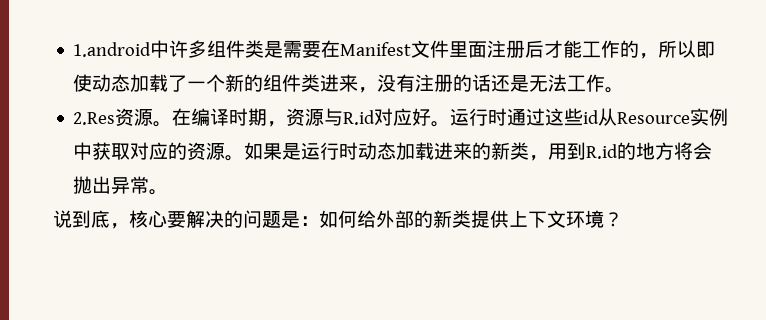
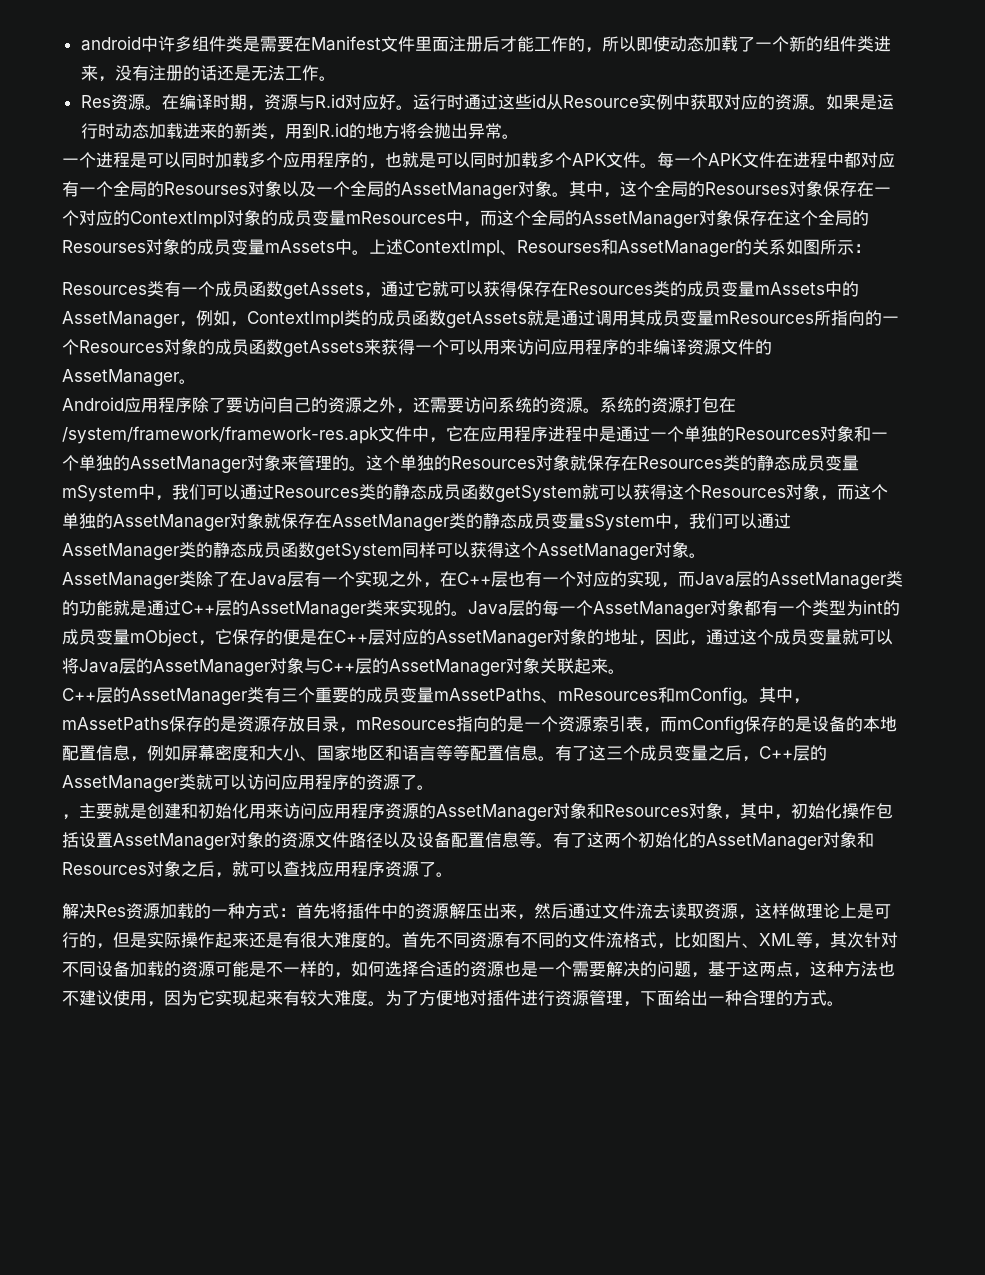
[73,42,152,57] 1.android -> [80,36,141,51] android
[73,112,116,125] 2.Res -> [80,95,111,108] Res
[53,210,623,229] 说到底，核心要解决的问题是：如何给外部的新类提供上下文环境？ -> [62,152,895,169] [62,180,891,199] [62,209,869,228] [62,238,871,257] [62,281,859,299] [62,310,899,328] [62,338,772,357] [62,369,196,386] [62,397,736,414] [62,425,888,444] [62,454,859,473] [62,483,888,502] [62,512,791,531] [62,541,706,560] [62,571,903,589] [62,599,900,618] [62,628,893,647] [62,657,625,676] [62,687,810,705] [62,716,897,734] [62,745,827,762] [62,774,434,792] [62,802,893,821] [62,831,874,850] [62,860,453,878] [62,903,891,920] [62,932,898,949] [62,961,895,978] [62,990,844,1007] 一个进程是可以同时加载多个应用程序的，也就是可以同时加载多个APK文件。每一个APK文件在进程中都对应有一个全局的Resourses对象以及一个全局的AssetManager对象。其中，这个全局的Resourses对象保存在一个对应的ContextImpl对象的成员变量mResources中，而这个全局的AssetManager对象保存在这个全局的Resourses对象的成员变量mAssets中。上述ContextImpl、Resourses和AssetManager的关系如图所示： // Resources类有一个成员函数getAssets，通过它就可以获得保存在Resources类的成员变量mAssets中的AssetManager，例如，ContextImpl类的成员函数getAssets就是通过调用其成员变量mResources所指向的一个Resources对象的成员函数getAssets来获得一个可以用来访问应用程序的非编译资源文件的AssetManager。 // Android应用程序除了要访问自己的资源之外，还需要访问系统的资源。系统的资源打包在/system/framework/framework-res.apk文件中，它在应用程序进程中是通过一个单独的Resources对象和一个单独的AssetManager对象来管理的。这个单独的Resources对象就保存在Resources类的静态成员变量mSystem中，我们可以通过Resources类的静态成员函数getSystem就可以获得这个Resources对象，而这个单独的AssetManager对象就保存在AssetManager类的静态成员变量sSystem中，我们可以通过AssetManager类的静态成员函数getSystem同样可以获得这个AssetManager对象。 // AssetManager类除了在Java层有一个实现之外，在C++层也有一个对应的实现，而Java层的AssetManager类的功能就是通过C++层的AssetManager类来实现的。Java层的每一个AssetManager对象都有一个类型为int的成员变量mObject，它保存的便是在C++层对应的AssetManager对象的地址，因此，通过这个成员变量就可以将Java层的AssetManager对象与C++层的AssetManager对象关联起来。 // C++层的AssetManager类有三个重要的成员变量mAssetPaths、mResources和mConfig。其中，mAssetPaths保存的是资源存放目录，mResources指向的是一个资源索引表，而mConfig保存的是设备的本地配置信息，例如屏幕密度和大小、国家地区和语言等等配置信息。有了这三个成员变量之后，C++层的AssetManager类就可以访问应用程序的资源了。 // ，主要就是创建和初始化用来访问应用程序资源的AssetManager对象和Resources对象，其中，初始化操作包括设置AssetManager对象的资源文件路径以及设备配置信息等。有了这两个初始化的AssetManager对象和Resources对象之后，就可以查找应用程序资源了。 // 解决Res资源加载的一种方式：首先将插件中的资源解压出来，然后通过文件流去读取资源，这样做理论上是可行的，但是实际操作起来还是有很大难度的。首先不同资源有不同的文件流格式，比如图片、XML等，其次针对不同设备加载的资源可能是不一样的，如何选择合适的资源也是一个需要解决的问题，基于这两点，这种方法也不建议使用，因为它实现起来有较大难度。为了方便地对插件进行资源管理，下面给出一种合理的方式。

